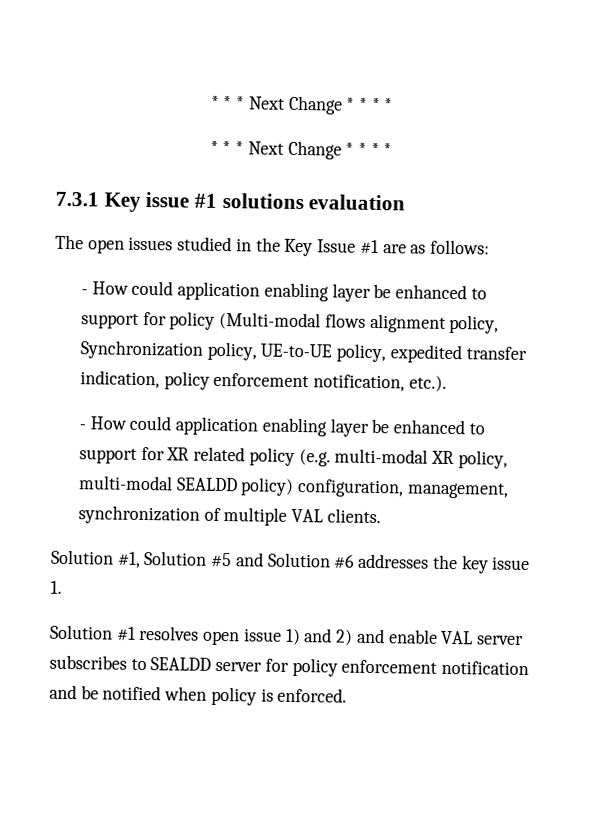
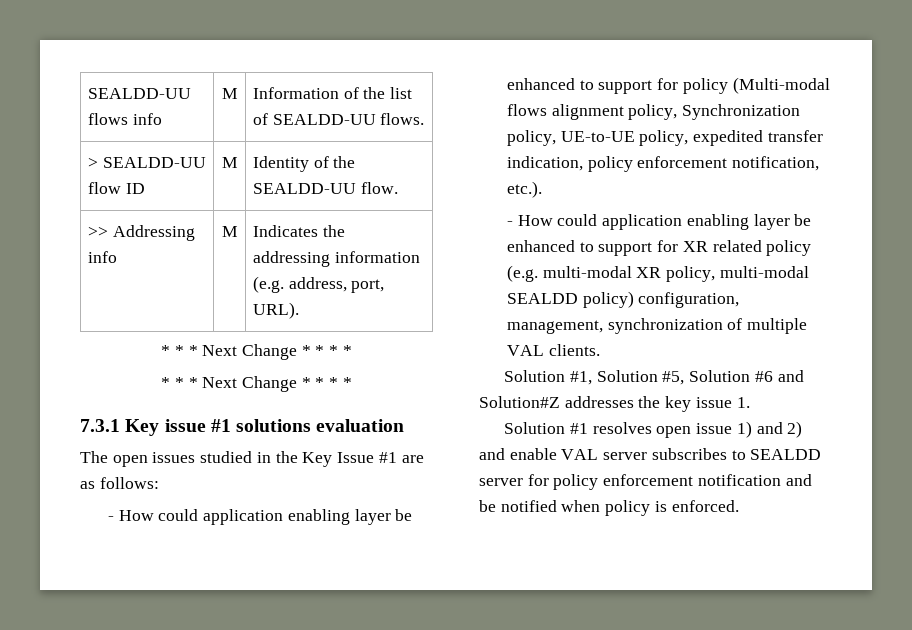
(210, 102) none -> [87,88,191,99] [87,113,162,125] [221,88,238,99] [252,87,412,99] [252,113,425,125] [87,157,206,168] [87,182,145,194] [221,157,238,168] [252,156,356,172] [252,182,398,194] [87,225,195,241] [87,251,117,263] [221,226,238,237] [252,225,345,237] [252,251,420,267] [252,276,385,293] [252,302,299,319] SEALDD-UU flows info | M | Information of the list of SEALDD-UU flows. // > SEALDD-UU flow ID | M | Identity of the SEALDD-UU flow. // >> Addressing info | M | Indicates the addressing information (e.g. address, port, URL). //
[211,552,356,569] #5 and Solution #6 -> [662,370,804,385] [479,396,560,408] #5, Solution #6 and Solution#Z

